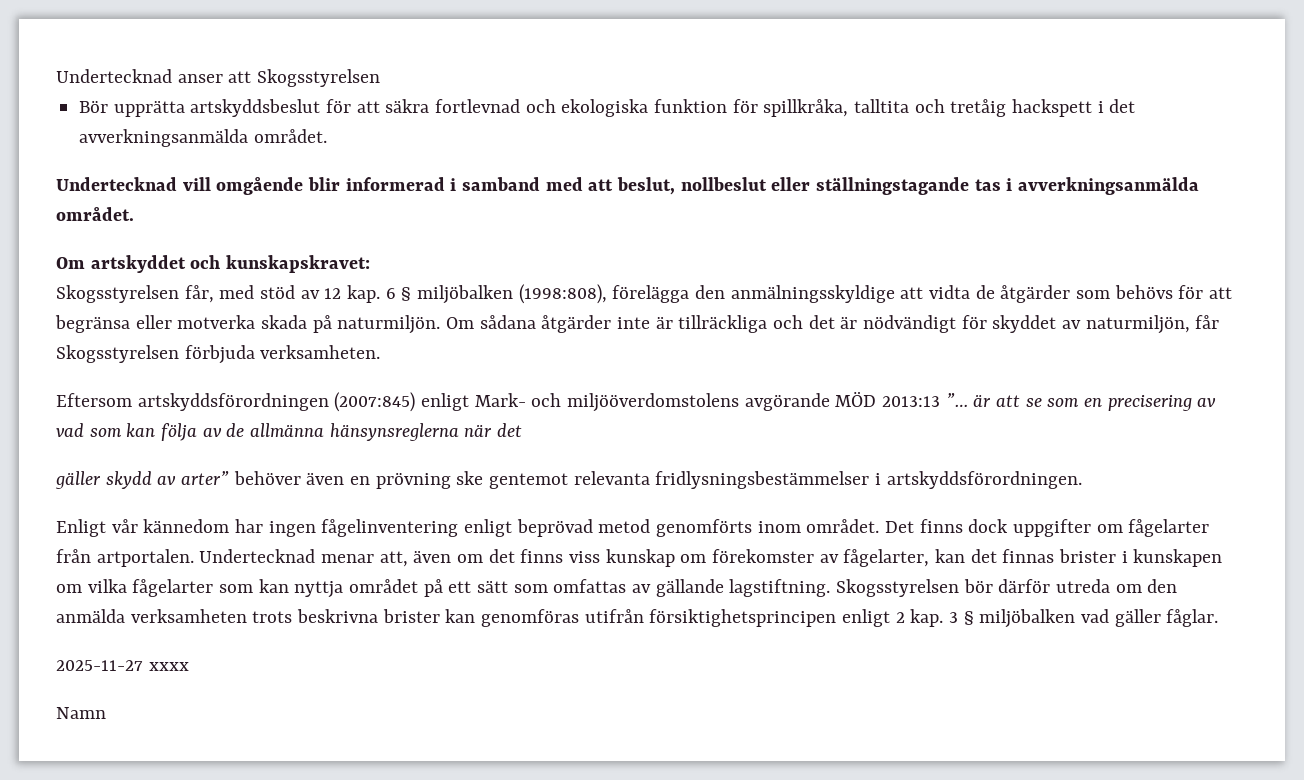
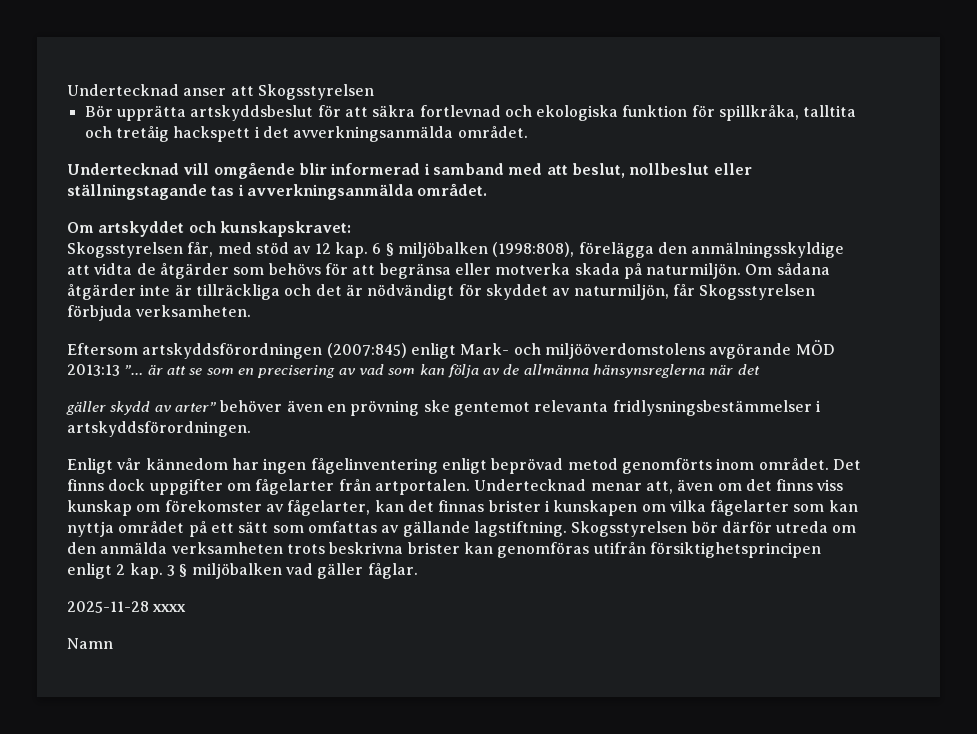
[56,660,143,671] 2025-11-27 -> [67,601,149,613] 2025-11-28

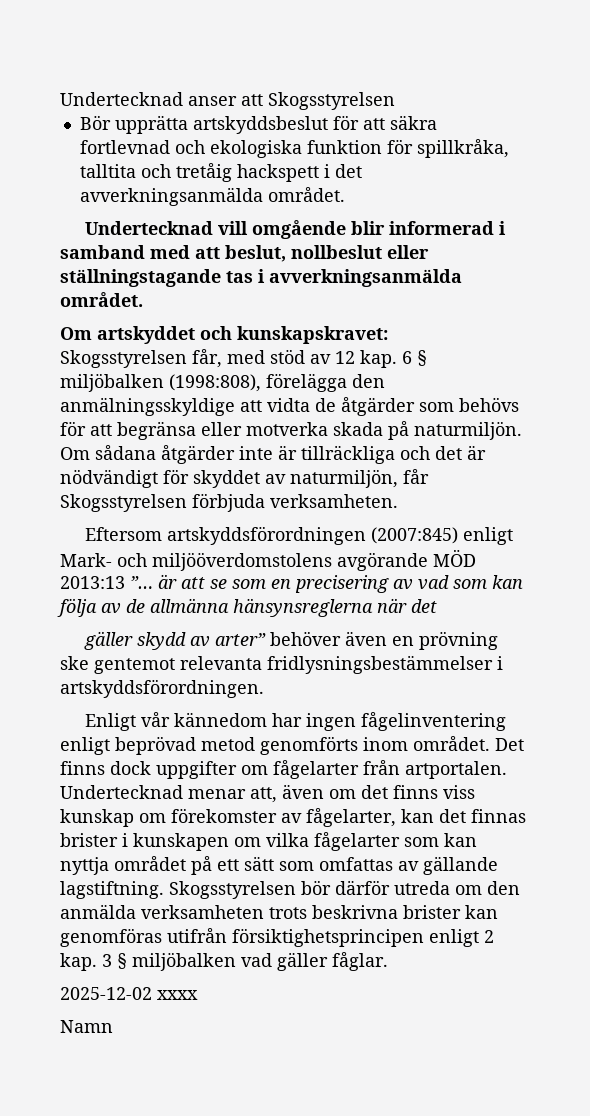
[67,601,149,613] 2025-11-28 -> [60,987,152,1000] 2025-12-02

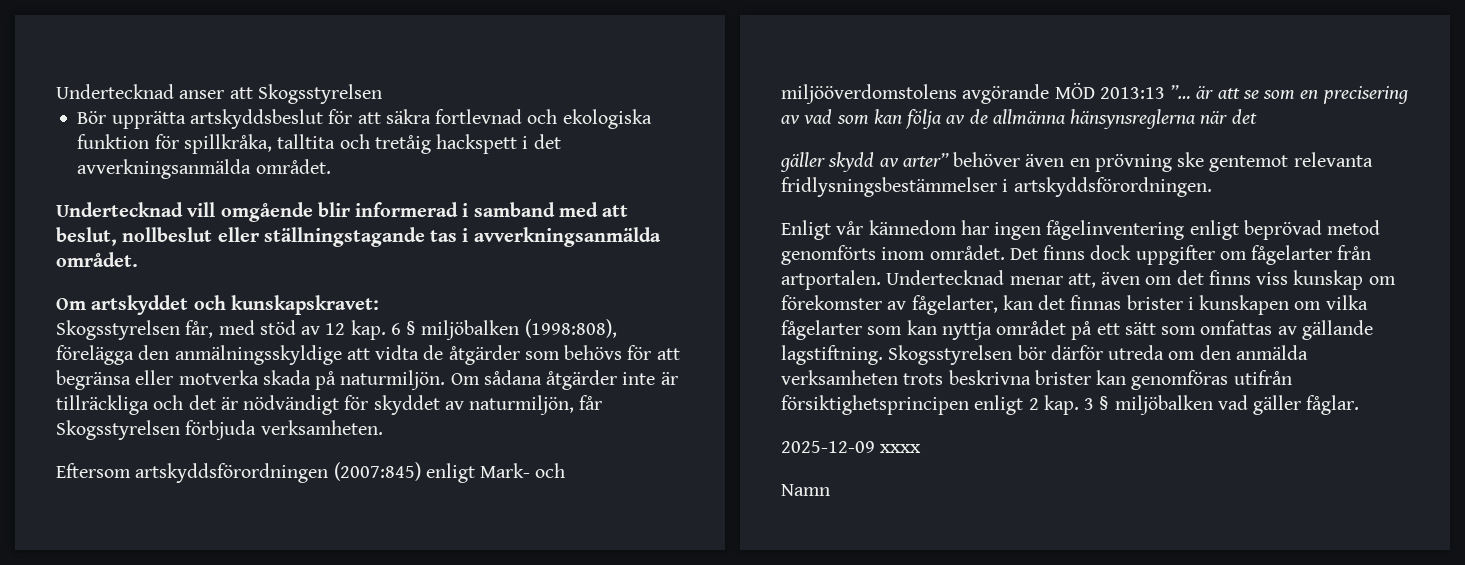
[60,987,152,1000] 2025-12-02 -> [781,441,875,453] 2025-12-09

